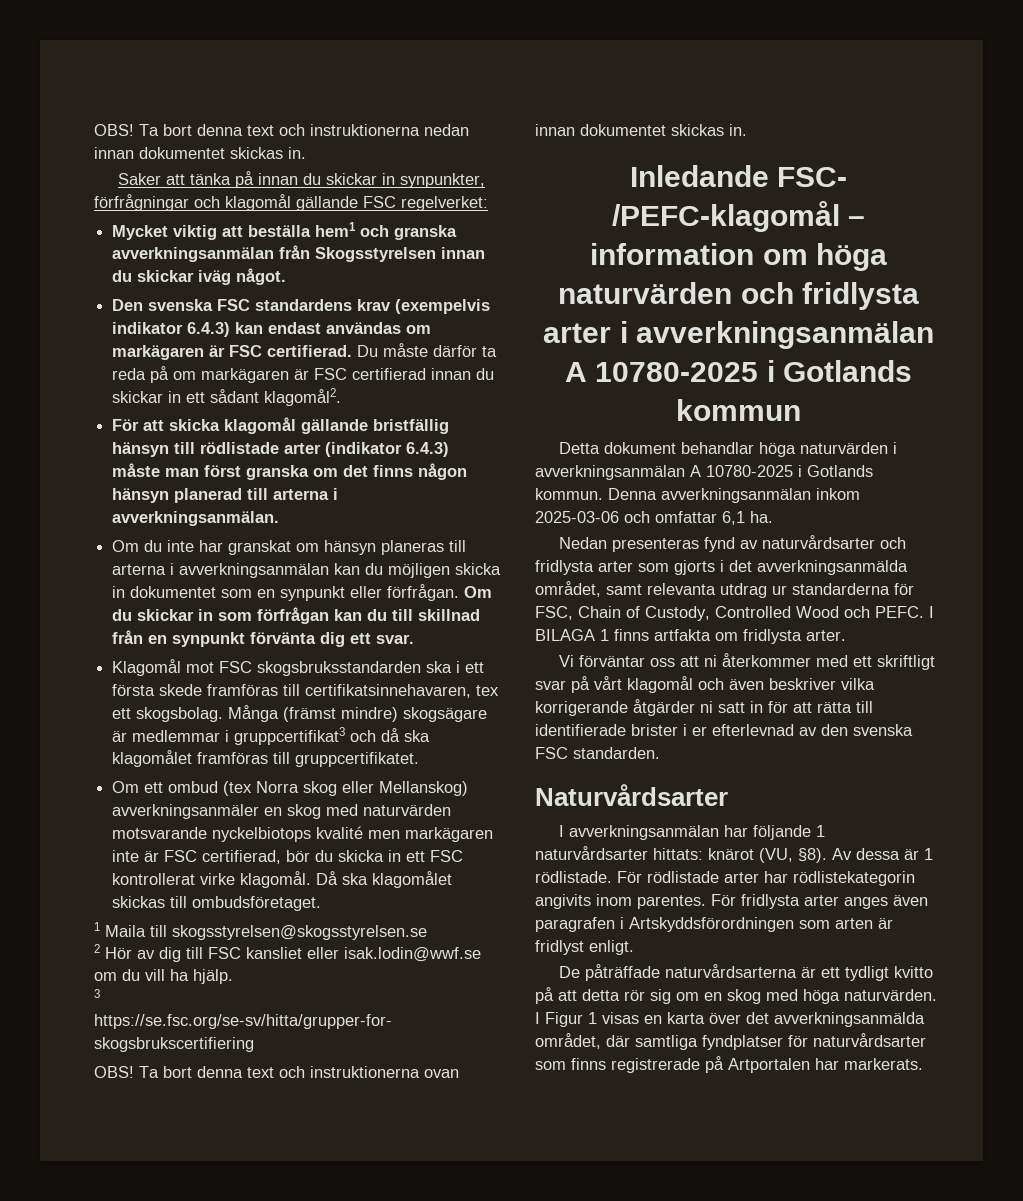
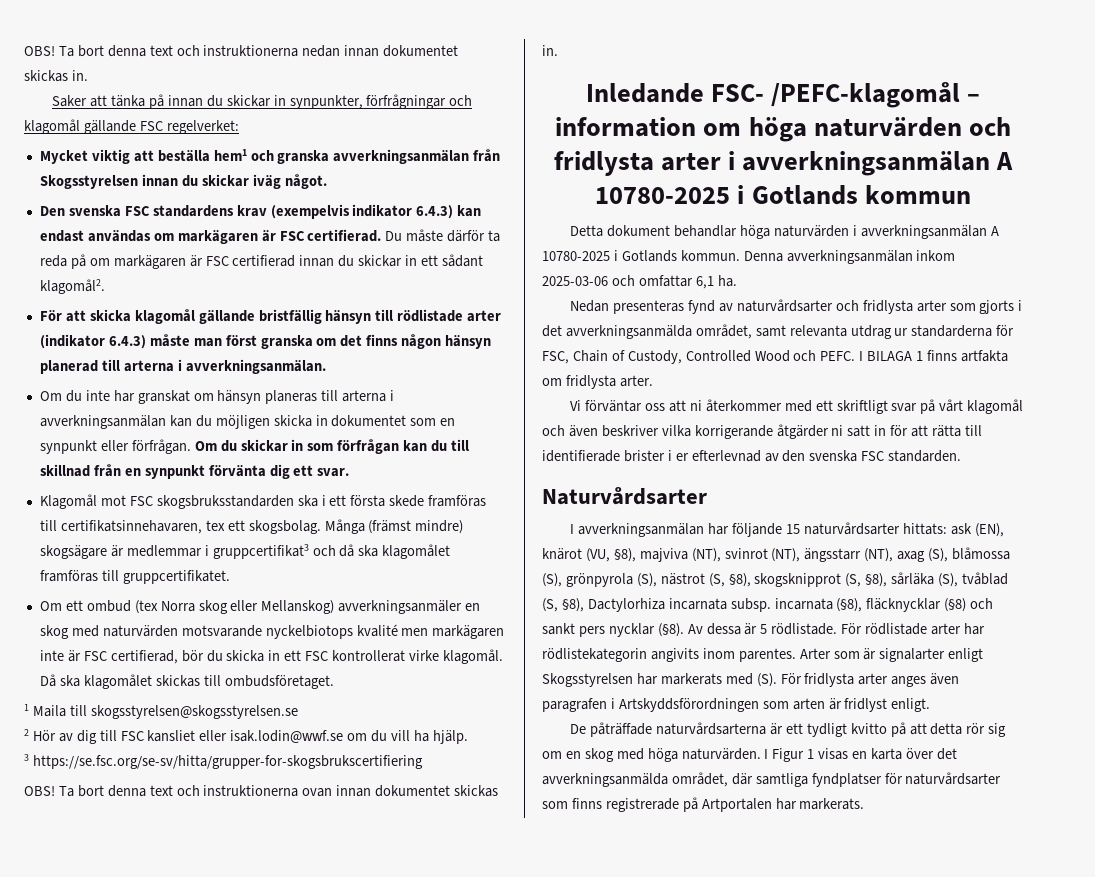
[815,825,825,837] 1 -> [785,524,800,534] 15
[708,848,827,863] knärot (VU, §8). -> [950,523,1004,537] [542,547,1011,562] [542,572,1009,587] [542,598,994,612] [542,623,684,637] ask (EN), knärot (VU, §8), majviva (NT), svinrot (NT), ängsstarr (NT), axag (S), blåmossa (S), grönpyrola (S), nästrot (S, §8), skogsknipprot (S, §8), sårläka (S), tvåblad (S, §8), Dactylorhiza incarnata subsp. incarnata (§8), fläcknycklar (§8) och sankt pers nycklar (§8).
[924,848,933,860] 1 -> [760,624,768,634] 5
(706, 902) none -> [799,648,984,662] [542,673,777,687] Arter som är signalarter enligt Skogsstyrelsen har markerats med (S).

